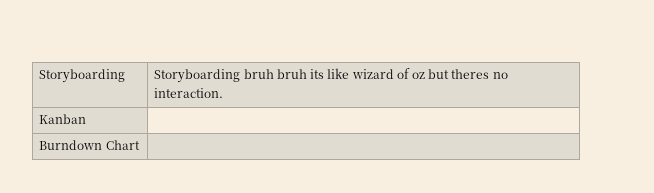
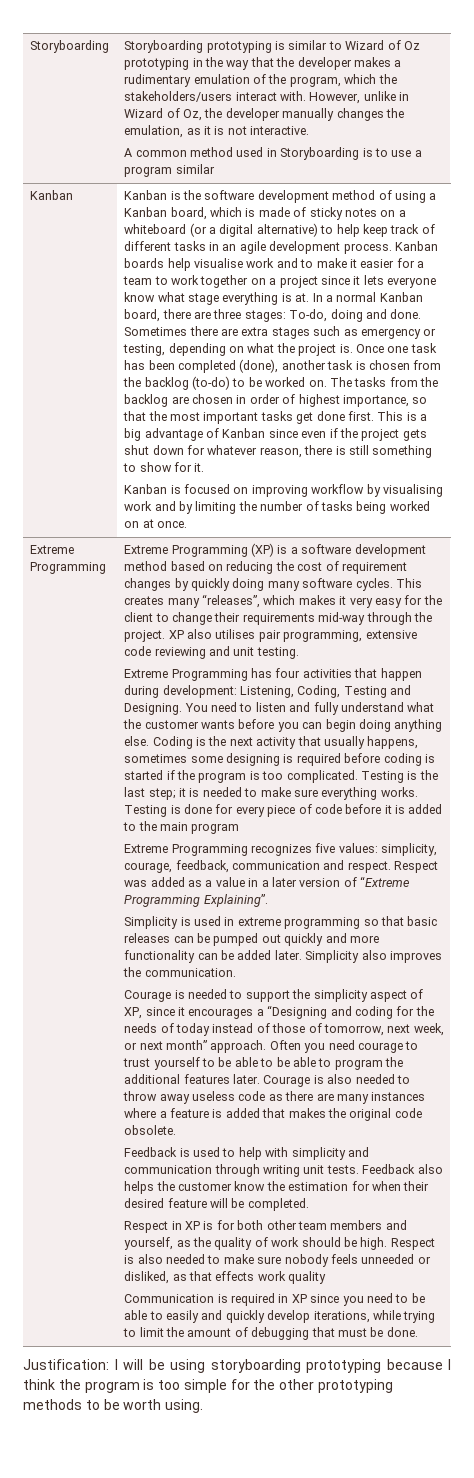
[243,68,508,79] [154,88,224,98] [39,114,87,124] [39,140,140,150] bruh bruh its like wizard of oz but theres no interaction. // Kanban | // Burndown Chart | -> [206,40,420,53] [124,57,402,70] [124,74,397,87] [124,91,410,104] [124,108,404,121] [124,125,310,138] [124,147,422,160] [124,164,215,177] [30,190,74,200] [124,190,437,203] [124,207,406,220] [124,223,435,237] [124,241,438,254] [124,258,425,271] [123,275,437,288] [124,292,423,305] [124,309,422,322] [124,326,437,339] [123,343,437,356] [124,359,442,373] [123,376,439,390] [124,394,428,407] [123,411,428,424] [124,428,427,441] [124,445,433,458] [123,462,205,472] [124,484,443,497] [124,501,430,514] [124,519,188,528] [30,545,75,554] [30,562,107,574] [124,543,426,557] [124,561,407,574] [124,578,422,591] [124,594,442,608] [124,612,432,625] [124,629,417,642] [124,646,299,659] [124,668,422,681] [124,685,412,698] [124,702,435,715] [123,719,443,732] [124,736,419,749] [124,753,435,766] [124,770,438,783] [124,787,418,800] [124,804,443,817] [123,821,240,834] [124,843,438,856] [124,860,439,873] [124,876,411,887] [124,894,268,907] [124,916,438,929] [124,933,379,946] [124,950,442,963] [123,967,236,977] [124,989,424,1002] [124,1005,434,1019] [124,1023,444,1036] [124,1040,419,1053] [123,1057,404,1070] [124,1074,410,1087] [123,1091,426,1104] [124,1108,422,1121] [124,1125,177,1135] [124,1147,369,1160] [124,1164,443,1177] [124,1181,430,1194] [124,1198,309,1211] [124,1220,407,1233] [124,1237,435,1250] [124,1254,431,1267] [124,1271,327,1284] [124,1293,425,1306] [124,1310,436,1323] [123,1327,418,1340] [23,1359,451,1373] [23,1379,394,1393] [23,1399,204,1413] prototyping is similar to Wizard of Oz prototyping in the way that the developer makes a rudimentary emulation of the program, which the stakeholders/users interact with. However, unlike in Wizard of Oz, the developer manually changes the emulation, as it is not interactive. // A common method used in Storyboarding is to use a program similar // Kanban | Kanban is the software development method of using a Kanban board, which is made of sticky notes on a whiteboard (or a digital alternative) to help keep track of different tasks in an agile development process. Kanban boards help visualise work and to make it easier for a team to work together on a project since it lets everyone know what stage everything is at. In a normal Kanban board, there are three stages: To-do, doing and done. Sometimes there are extra stages such as emergency or testing, depending on what the project is. Once one task has been completed (done), another task is chosen from the backlog (to-do) to be worked on. The tasks from the backlog are chosen in order of highest importance, so that the most important tasks get done first. This is a big advantage of Kanban since even if the project gets shut down for whatever reason, there is still something to show for it. // Kanban is focused on improving workflow by visualising work and by limiting the number of tasks being worked on at once. // Extreme Programming | Extreme Programming (XP) is a software development method based on reducing the cost of requirement changes by quickly doing many software cycles. This creates many “releases”, which makes it very easy for the client to change their requirements mid-way through the project. XP also utilises pair programming, extensive code reviewing and unit testing. // Extreme Programming has four activities that happen during development: Listening, Coding, Testing and Designing. You need to listen and fully understand what the customer wants before you can begin doing anything else. Coding is the next activity that usually happens, sometimes some designing is required before coding is started if the program is too complicated. Testing is the last step; it is needed to make sure everything works. Testing is done for every piece of code before it is added to the main program // Extreme Programming recognizes five values: simplicity, courage, feedback, communication and respect. Respect was added as a value in a later version of “Extreme Programming Explaining”. // Simplicity is used in extreme programming so that basic releases can be pumped out quickly and more functionality can be added later. Simplicity also improves the communication. // Courage is needed to support the simplicity aspect of XP, since it encourages a “Designing and coding for the needs of today instead of those of tomorrow, next week, or next month” approach. Often you need courage to trust yourself to be able to be able to program the additional features later. Courage is also needed to throw away useless code as there are many instances where a feature is added that makes the original code obsolete. // Feedback is used to help with simplicity and communication through writing unit tests. Feedback also helps the customer know the estimation for when their desired feature will be completed. // Respect in XP is for both other team members and yourself, as the quality of work should be high. Respect is also needed to make sure nobody feels unneeded or disliked, as that effects work quality // Communication is required in XP since you need to be able to easily and quickly develop iterations, while trying to limit the amount of debugging that must be done. // Justification: I will be using storyboarding prototyping because I think the program is too simple for the other prototyping methods to be worth using.

